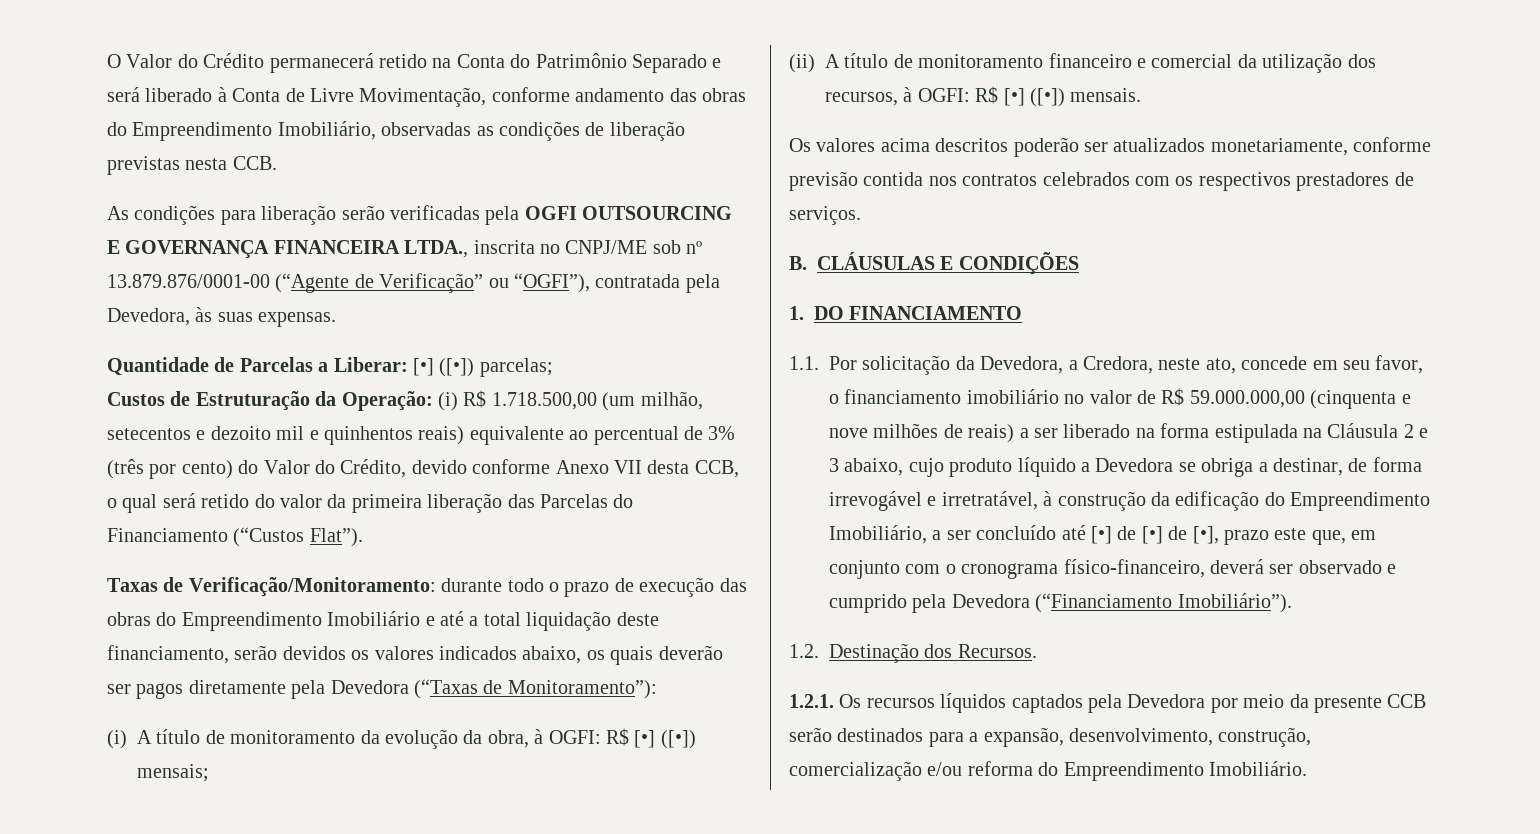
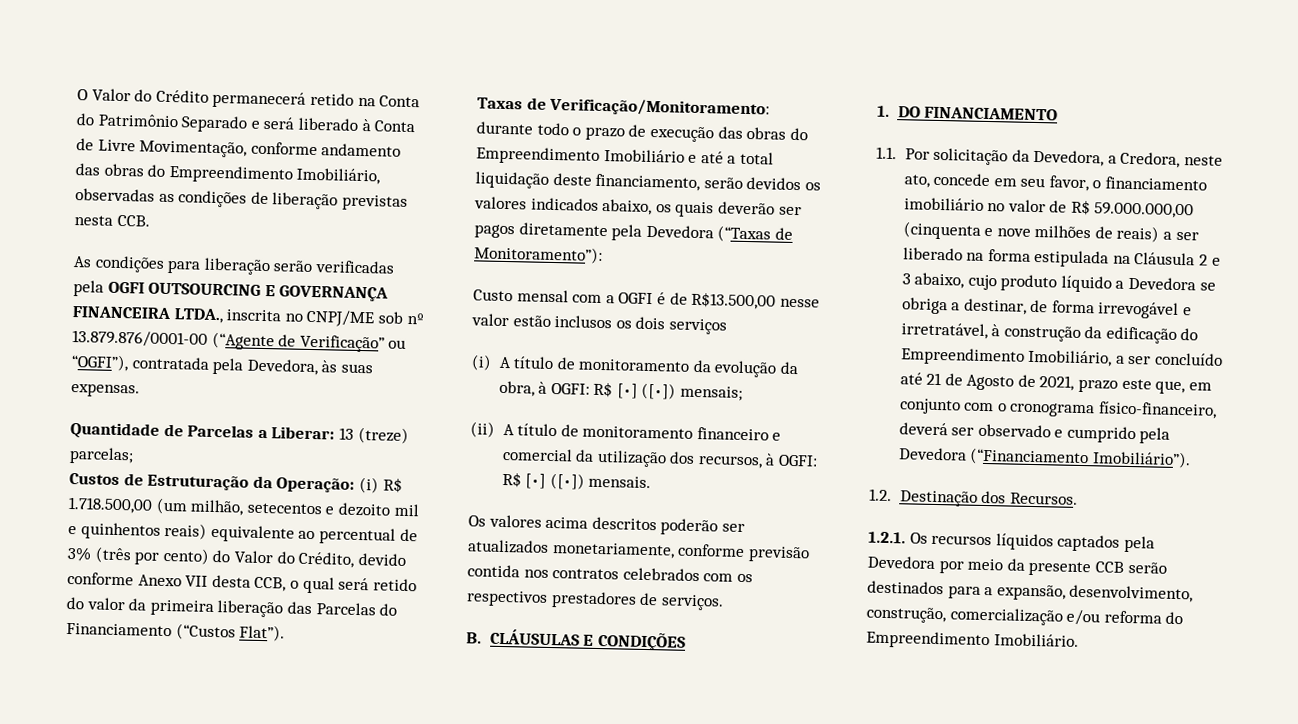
[413,358,475,377] [•] ([•]) -> [338,426,409,445] 13 (treze)
(657, 689) none -> [473,289,820,310] [471,313,727,335] // Custo mensal com a OGFI é de R$13.500,00 nesse valor estão inclusos os dois serviços
[1091,526,1219,544] [•] de [•] de [•], -> [926,372,1075,391] 21 de Agosto de 2021,

